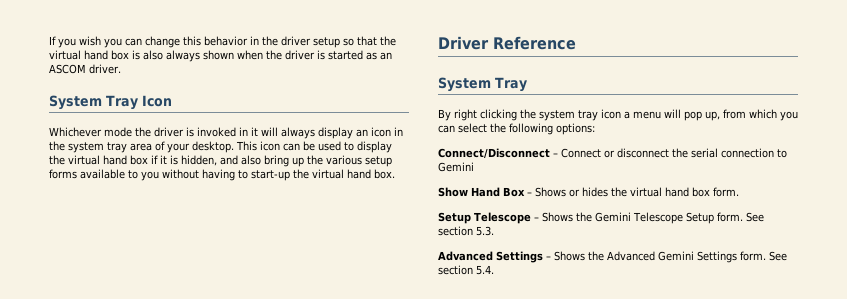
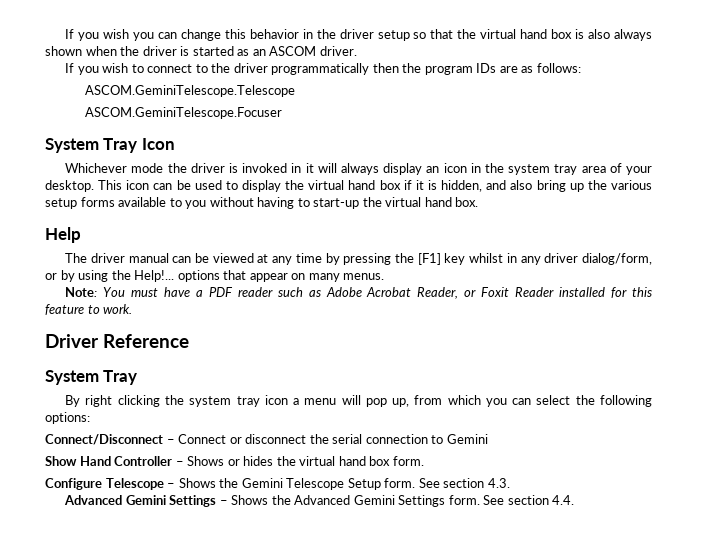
(121, 69) none -> [65,63,581,75] [85,85,296,97] [85,107,283,119] // If you wish to connect to the driver programmatically then the program IDs are as follows: // ASCOM.GeminiTelescope.Telescope // ASCOM.GeminiTelescope.Focuser
(395, 174) none -> [45,227,81,243] [65,253,652,265] [45,270,385,282] [65,287,652,299] [45,304,133,315] // Help // The driver manual can be viewed at any time by pressing the [F1] key whilst in any driver dialog/form, or by using the Help!... options that appear on many menus. // Note: You must have a PDF reader such as Adobe Acrobat Reader, or Foxit Reader installed for this feature to work.
[503,187,525,197] Box -> [114,456,173,466] Controller
[438,212,471,224] Setup -> [45,478,102,490] Configure
[476,226,494,236] [438,251,493,261] 5.3. // Advanced -> [487,478,510,488] [64,495,166,505] 4.3. // Advanced Gemini
[476,265,494,275] 5.4. -> [552,495,575,505] 4.4.

